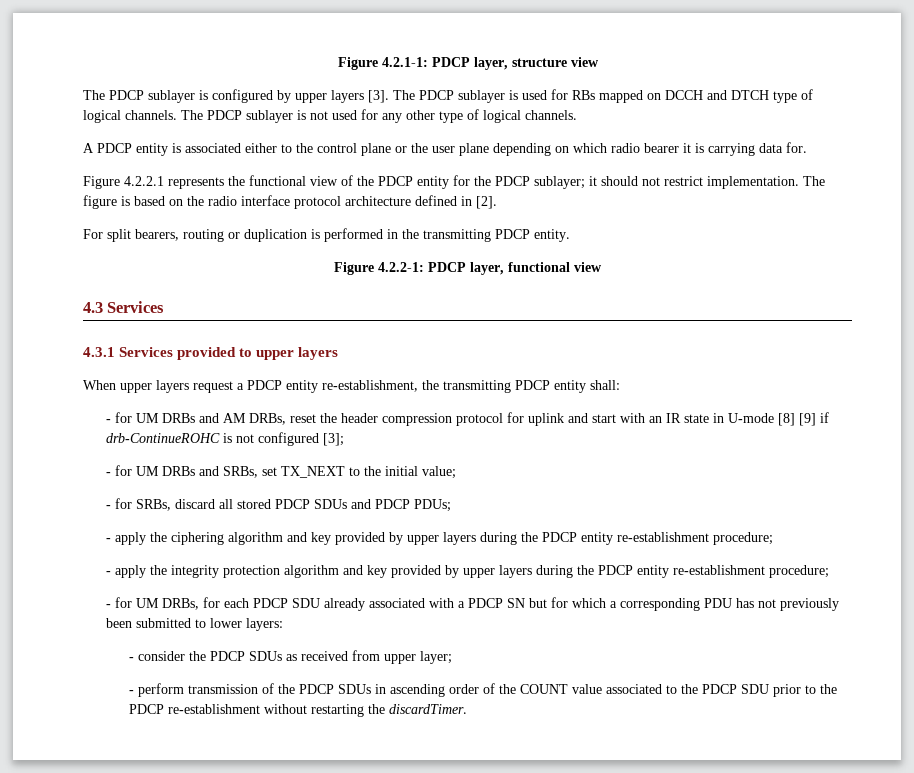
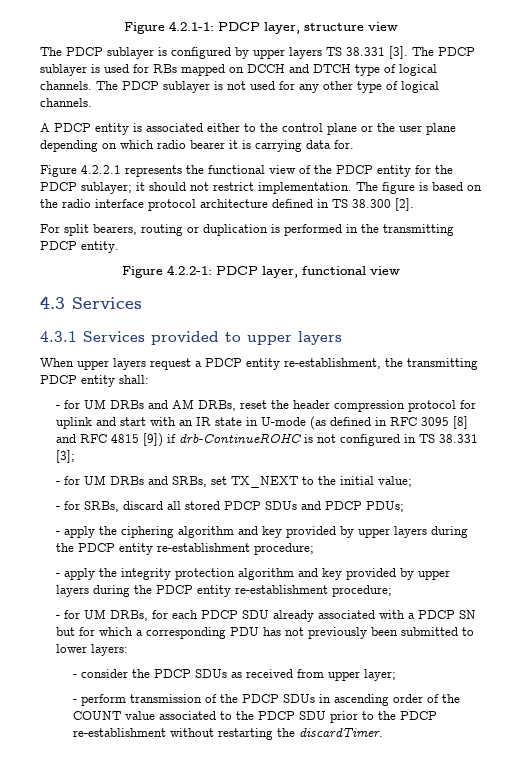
(364, 96) none -> [326,47,385,56] TS 38.331
(472, 201) none -> [332,199,391,208] TS 38.300
[777,413,816,426] [8] [9] -> [310,416,469,430] [56,433,164,447] (as defined in RFC 3095 [8] and RFC 4815 [9])
(319, 439) none -> [404,434,479,443] in TS 38.331

